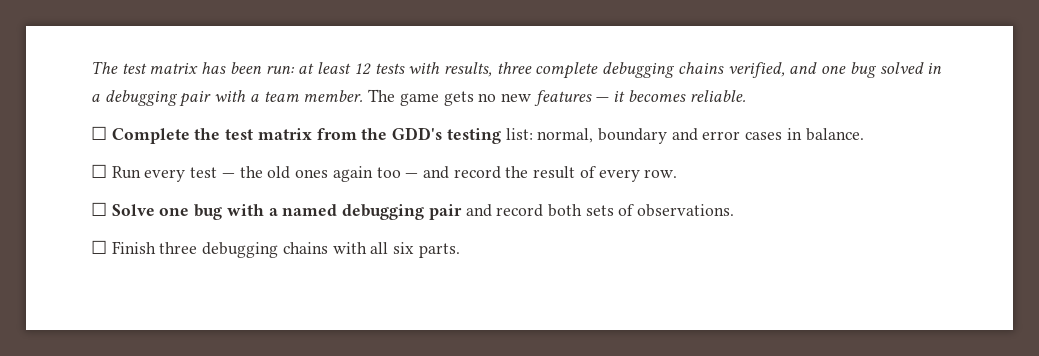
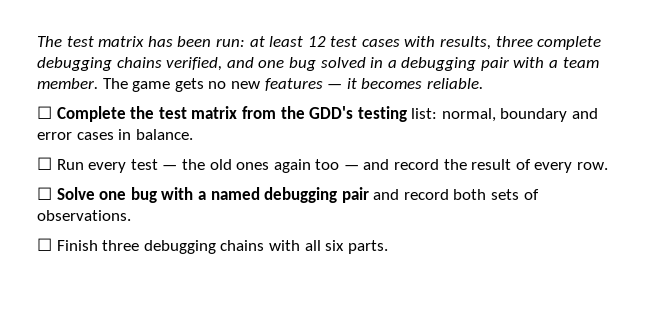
[374,63,405,74] tests -> [330,36,400,47] test cases

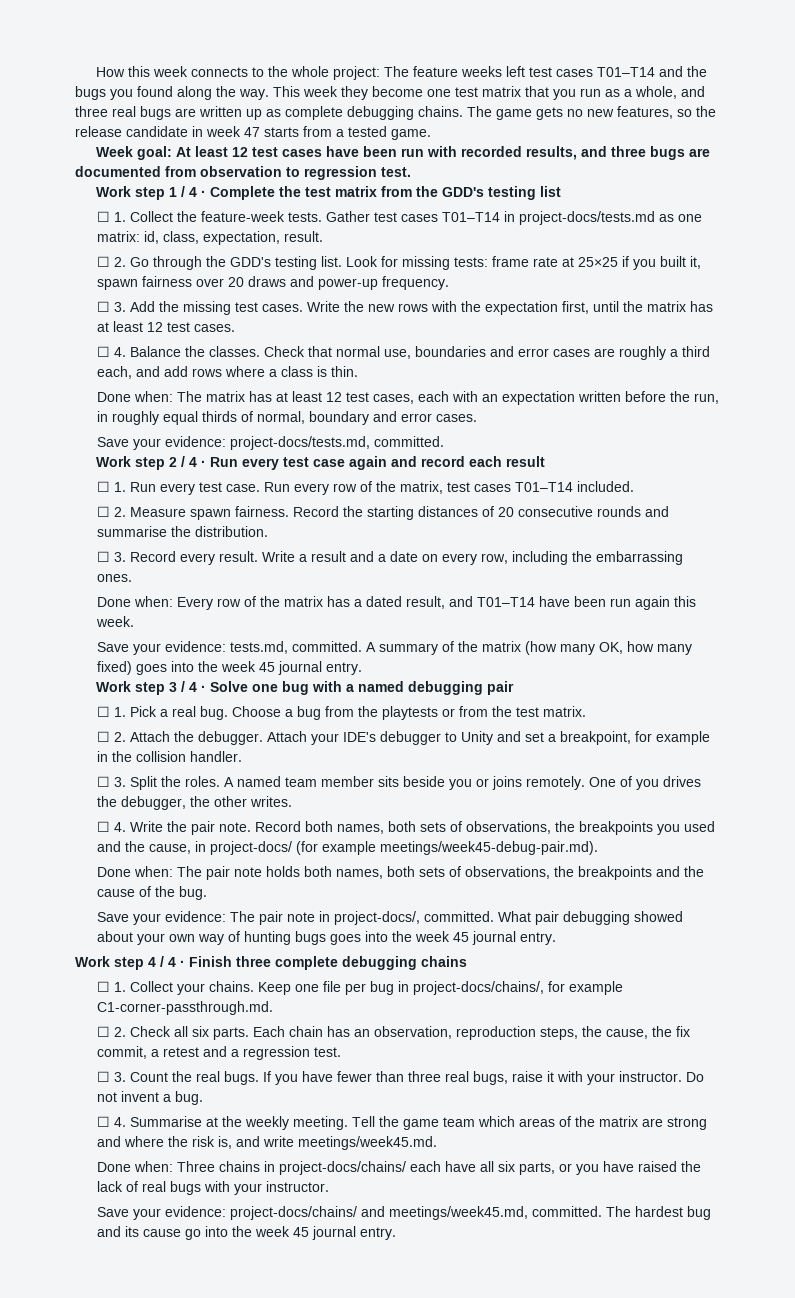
[37,36,602,50] [37,57,599,71] [37,78,98,89] The test matrix has been run: at least 12 test cases with results, three complete debugging chains verified, and one bug solved in a debugging pair with a team member. -> [95,66,707,80] [75,86,705,100] [75,106,463,120] How this week connects to the whole project: The feature weeks left test cases T01–T14 and the bugs you found along the way. This week they become one test matrix that you run as a whole, and three real bugs are written up as complete debugging chains.
[264,78,483,91] [37,106,52,119] features — it becomes reliable. // ☐ -> [617,106,716,119] [75,126,431,140] [95,146,710,160] [75,166,411,180] [95,186,206,200] features, so the release candidate in week 47 starts from a tested game. // Week goal: At least 12 test cases have been run with recorded results, and three bugs are documented from observation to regression test. // Work step 1 / 4 ·
[411,108,599,122] [37,129,193,140] [37,157,609,173] [37,187,52,200] list: normal, boundary and error cases in balance. // ☐ Run every test — the old ones again too — and record the result of every row. // ☐ -> [539,186,561,197] [96,211,702,225] [96,231,323,245] [96,256,701,270] [96,276,449,290] [96,301,713,315] [96,321,235,332] [96,346,710,360] [96,366,358,379] [96,391,719,405] [96,411,477,425] [96,436,444,450] [95,456,545,470] [96,481,634,495] [96,506,669,520] [96,526,268,537] [96,551,683,565] [96,574,132,582] [96,596,696,610] [95,616,134,627] [96,641,692,655] [96,661,362,675] [95,681,206,695] list // ☐ 1. Collect the feature-week tests. Gather test cases T01–T14 in project-docs/tests.md as one matrix: id, class, expectation, result. // ☐ 2. Go through the GDD's testing list. Look for missing tests: frame rate at 25×25 if you built it, spawn fairness over 20 draws and power-up frequency. // ☐ 3. Add the missing test cases. Write the new rows with the expectation first, until the matrix has at least 12 test cases. // ☐ 4. Balance the classes. Check that normal use, boundaries and error cases are roughly a third each, and add rows where a class is thin. // Done when: The matrix has at least 12 test cases, each with an expectation written before the run, in roughly equal thirds of normal, boundary and error cases. // Save your evidence: project-docs/tests.md, committed. // Work step 2 / 4 · Run every test case again and record each result // ☐ 1. Run every test case. Run every row of the matrix, test cases T01–T14 included. // ☐ 2. Measure spawn fairness. Record the starting distances of 20 consecutive rounds and summarise the distribution. // ☐ 3. Record every result. Write a result and a date on every row, including the embarrassing ones. // Done when: Every row of the matrix has a dated result, and T01–T14 have been run again this week. // Save your evidence: tests.md, committed. A summary of the matrix (how many OK, how many fixed) goes into the week 45 journal entry. // Work step 3 / 4 ·
[373,189,539,200] [37,210,131,221] [37,238,388,254] and record both sets of observations. // ☐ Finish three debugging chains with all six parts. -> [96,706,586,720] [96,731,710,745] [96,751,242,762] [96,776,701,790] [96,796,292,810] [96,821,715,835] [96,841,598,855] [96,866,704,880] [96,886,207,900] [96,911,683,925] [96,931,556,945] [75,956,467,970] [96,981,623,995] [96,1001,273,1015] [96,1026,690,1040] [96,1046,341,1060] [96,1071,704,1085] [96,1091,203,1105] [96,1116,707,1130] [96,1136,437,1150] [96,1161,701,1175] [96,1181,329,1195] [96,1206,711,1220] [96,1226,396,1240] // ☐ 1. Pick a real bug. Choose a bug from the playtests or from the test matrix. // ☐ 2. Attach the debugger. Attach your IDE's debugger to Unity and set a breakpoint, for example in the collision handler. // ☐ 3. Split the roles. A named team member sits beside you or joins remotely. One of you drives the debugger, the other writes. // ☐ 4. Write the pair note. Record both names, both sets of observations, the breakpoints you used and the cause, in project-docs/ (for example meetings/week45-debug-pair.md). // Done when: The pair note holds both names, both sets of observations, the breakpoints and the cause of the bug. // Save your evidence: The pair note in project-docs/, committed. What pair debugging showed about your own way of hunting bugs goes into the week 45 journal entry. // Work step 4 / 4 · Finish three complete debugging chains // ☐ 1. Collect your chains. Keep one file per bug in project-docs/chains/, for example C1-corner-passthrough.md. // ☐ 2. Check all six parts. Each chain has an observation, reproduction steps, the cause, the fix commit, a retest and a regression test. // ☐ 3. Count the real bugs. If you have fewer than three real bugs, raise it with your instructor. Do not invent a bug. // ☐ 4. Summarise at the weekly meeting. Tell the game team which areas of the matrix are strong and where the risk is, and write meetings/week45.md. // Done when: Three chains in project-docs/chains/ each have all six parts, or you have raised the lack of real bugs with your instructor. // Save your evidence: project-docs/chains/ and meetings/week45.md, committed. The hardest bug and its cause go into the week 45 journal entry.

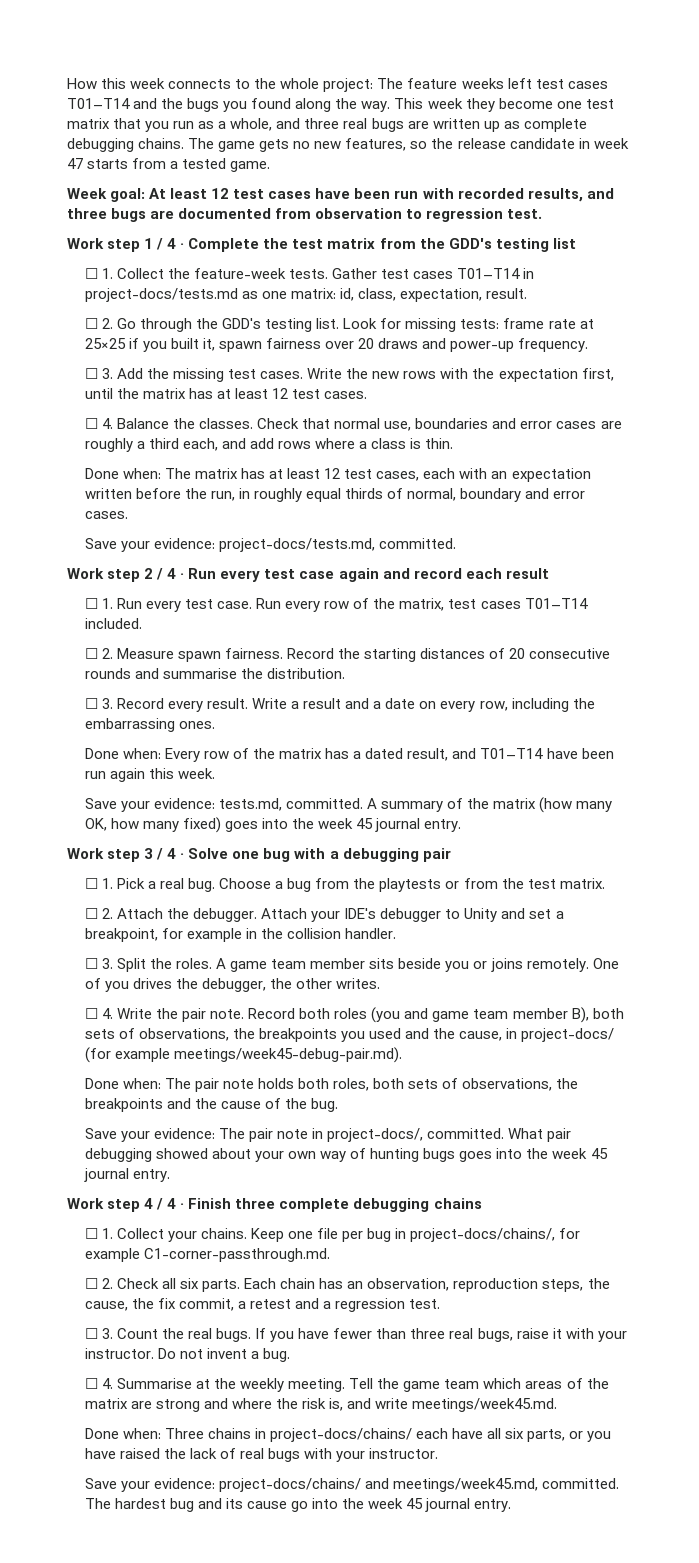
[357,681,404,692] named -> (339, 855) none
[236,776,281,787] named -> [230,961,268,972] game
[336,824,384,834] names, -> [334,1007,589,1023] roles (you and game team member B),
[335,869,383,879] names, -> [333,1078,370,1091] roles,

